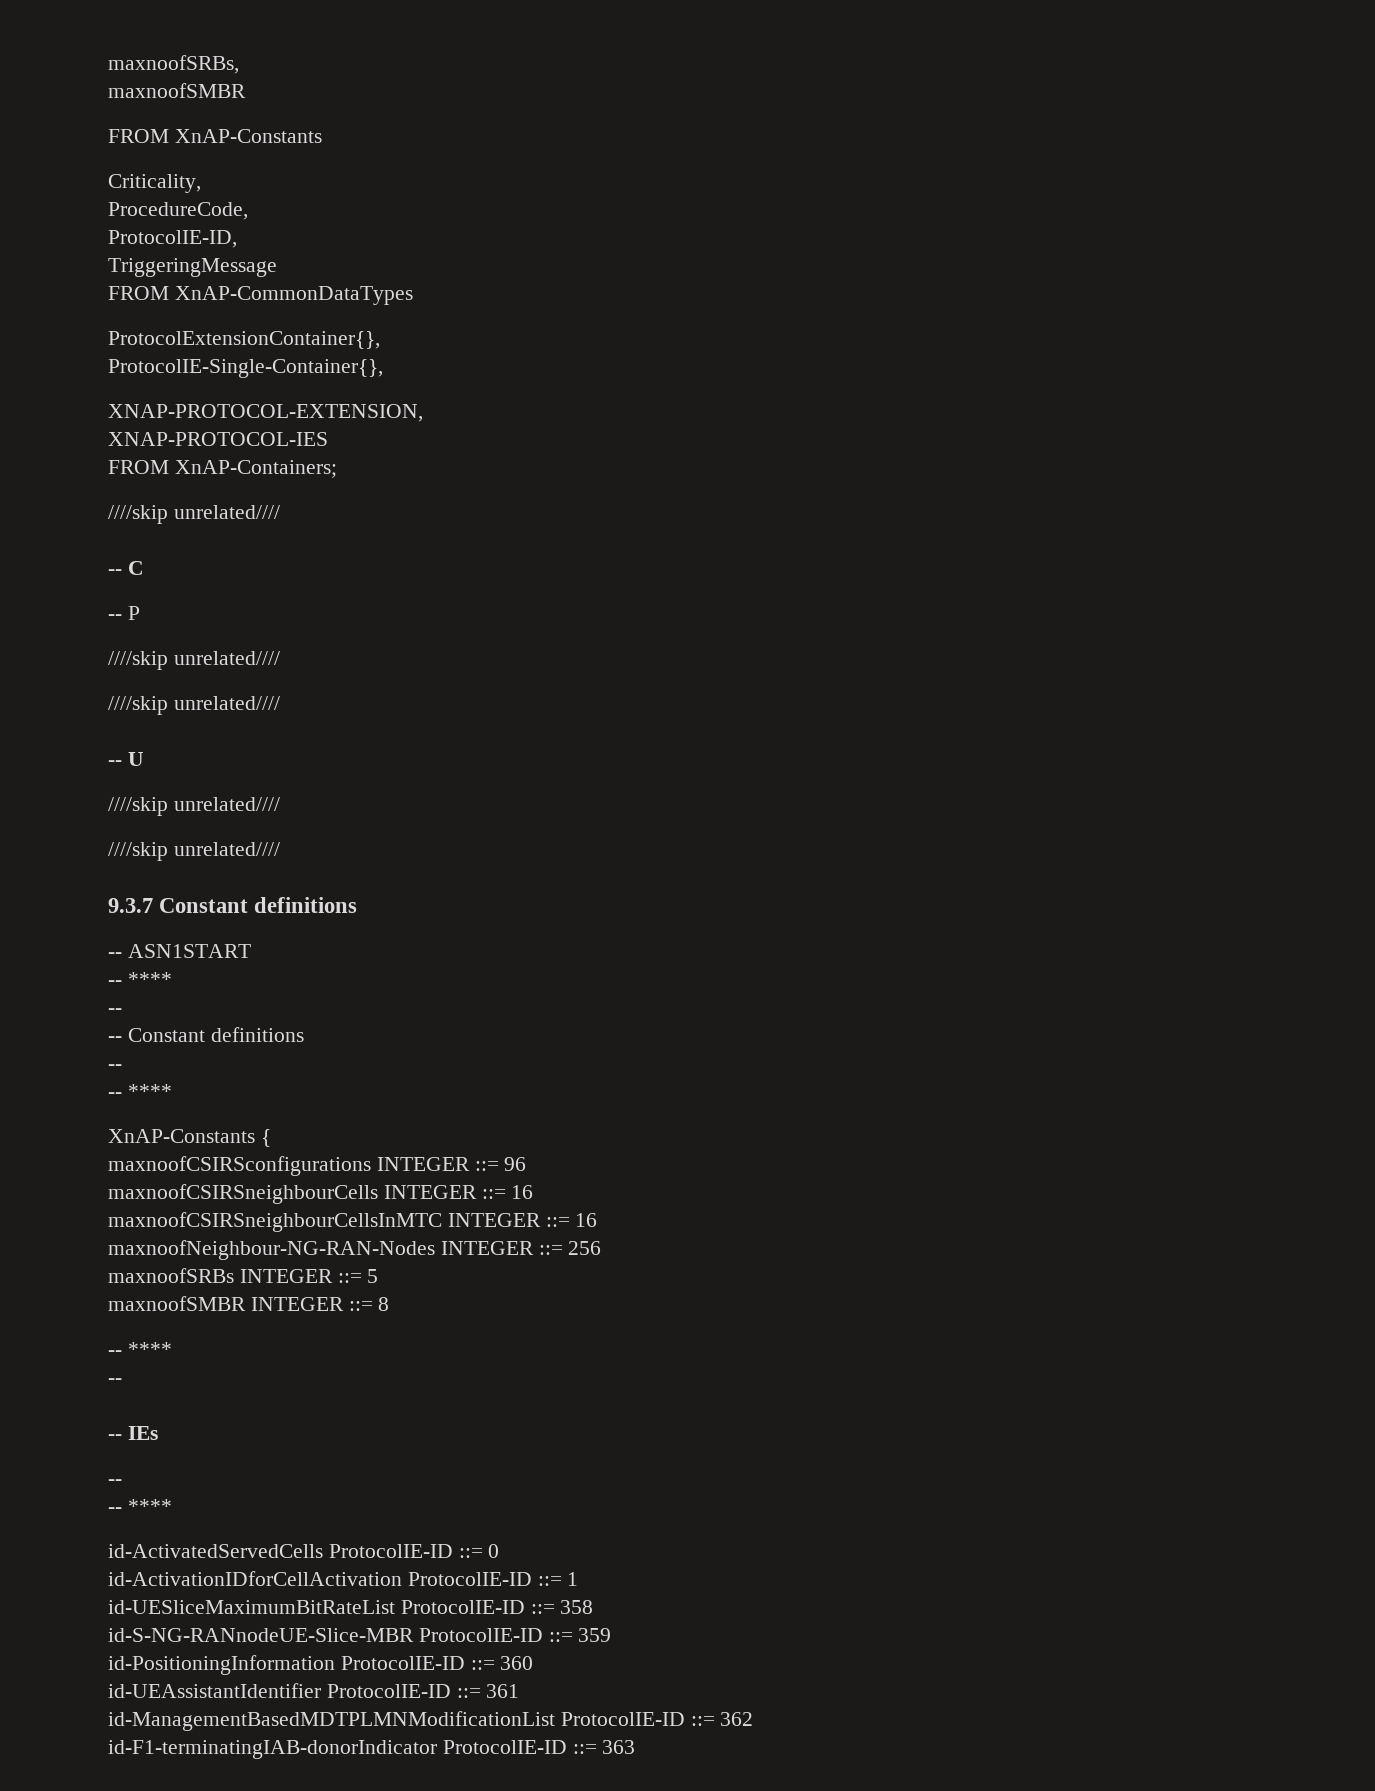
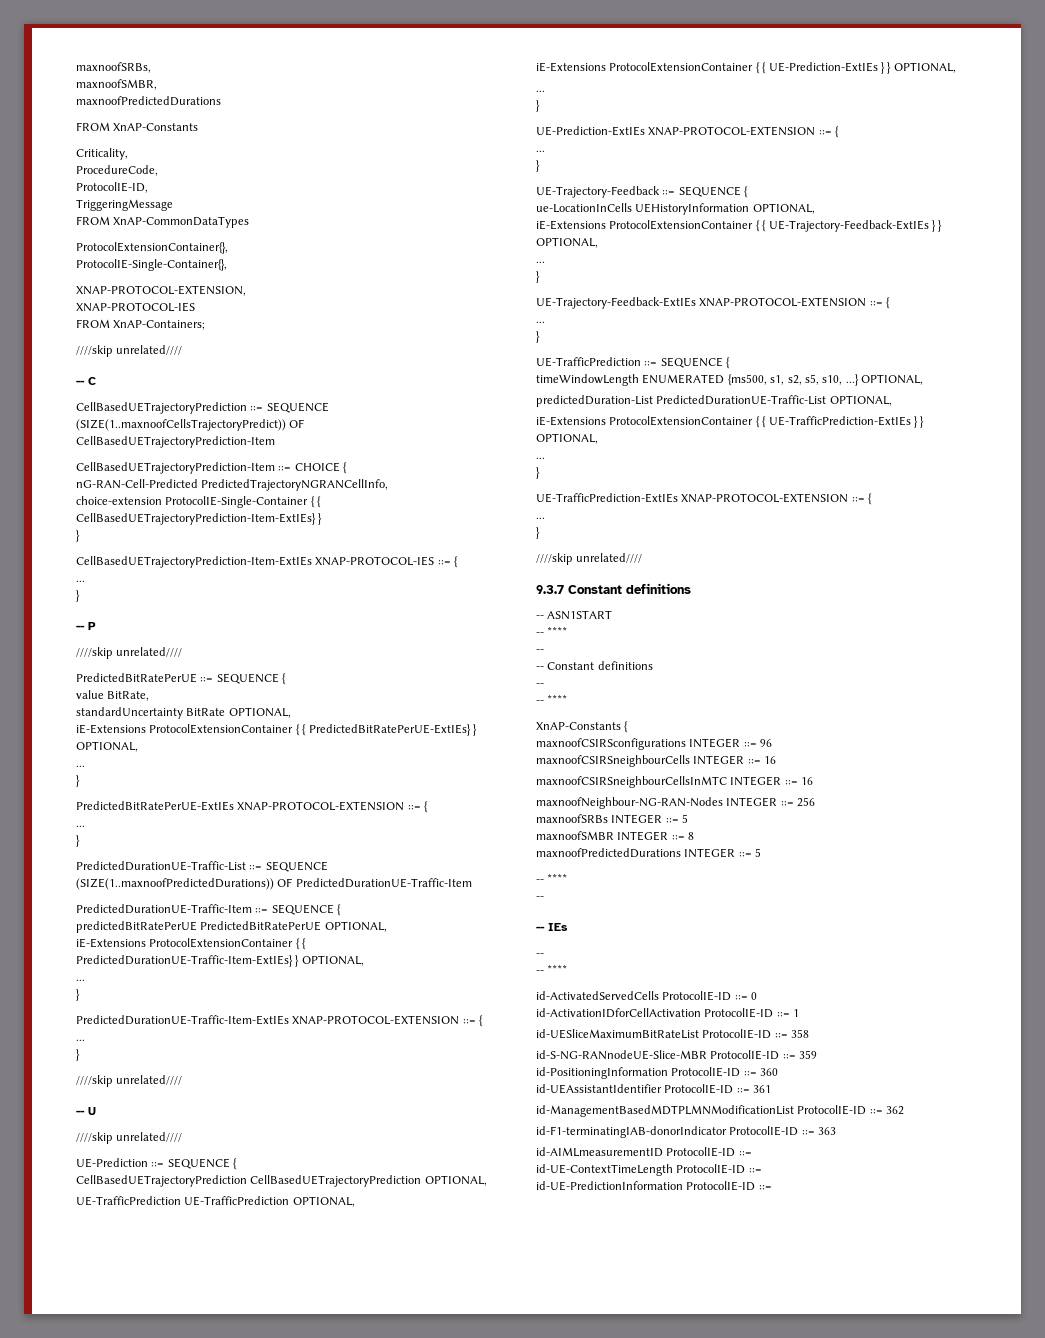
[108,83,246,98] maxnoofSMBR -> [76,79,157,90] [76,96,221,106] maxnoofSMBR, // maxnoofPredictedDurations
[108,606,140,620] [108,651,280,670] -- P // ////skip unrelated//// -> [76,402,329,414] [76,419,305,431] [76,436,275,448] [76,462,348,474] [76,479,389,491] [76,496,322,508] [76,513,323,525] [76,530,80,542] [76,556,459,568] [76,580,85,582] [76,590,80,602] [76,622,96,630] [76,647,183,659] [76,673,287,685] [76,690,150,701] [76,707,291,719] [76,724,477,736] [76,741,138,752] [76,765,85,767] [76,775,80,787] [76,801,429,813] [76,825,85,827] [76,835,80,847] [76,861,328,872] [76,878,472,890] [76,904,342,916] [76,921,387,933] [76,938,307,950] [76,955,364,967] [76,979,85,981] [76,989,80,1001] [76,1015,484,1027] [76,1039,85,1041] [76,1049,80,1061] CellBasedUETrajectoryPrediction ::= SEQUENCE (SIZE(1..maxnoofCellsTrajectoryPredict)) OF CellBasedUETrajectoryPrediction-Item // CellBasedUETrajectoryPrediction-Item ::= CHOICE { // nG-RAN-Cell-Predicted PredictedTrajectoryNGRANCellInfo, // choice-extension ProtocolIE-Single-Container { { CellBasedUETrajectoryPrediction-Item-ExtIEs} } // } // CellBasedUETrajectoryPrediction-Item-ExtIEs XNAP-PROTOCOL-IES ::= { // ... // } // -- P // ////skip unrelated//// // PredictedBitRatePerUE ::= SEQUENCE { // value BitRate, // standardUncertainty BitRate OPTIONAL, // iE-Extensions ProtocolExtensionContainer { { PredictedBitRatePerUE-ExtIEs} } OPTIONAL, // ... // } // PredictedBitRatePerUE-ExtIEs XNAP-PROTOCOL-EXTENSION ::= { // ... // } // PredictedDurationUE-Traffic-List ::= SEQUENCE (SIZE(1..maxnoofPredictedDurations)) OF PredictedDurationUE-Traffic-Item // PredictedDurationUE-Traffic-Item ::= SEQUENCE { // predictedBitRatePerUE PredictedBitRatePerUE OPTIONAL, // iE-Extensions ProtocolExtensionContainer { { PredictedDurationUE-Traffic-Item-ExtIEs} } OPTIONAL, // ... // } // PredictedDurationUE-Traffic-Item-ExtIEs XNAP-PROTOCOL-EXTENSION ::= { // ... // }
(280, 804) none -> [76,1158,238,1170] [76,1175,487,1187] [76,1196,355,1207] [536,62,956,74] [536,90,545,92] [536,100,540,112] [536,126,840,138] [536,150,545,152] [536,160,540,172] [536,186,749,198] [536,203,815,215] [536,220,943,232] [536,237,598,248] [536,261,545,263] [536,271,540,283] [536,297,891,309] [536,321,545,323] [536,331,540,343] [536,357,731,369] [536,374,923,386] [536,395,892,407] [536,416,925,428] [536,433,598,444] [536,457,545,459] [536,467,540,479] [536,493,873,505] [536,517,545,519] [536,527,540,539] // UE-Prediction ::= SEQUENCE { // CellBasedUETrajectoryPrediction CellBasedUETrajectoryPrediction OPTIONAL, // UE-TrafficPrediction UE-TrafficPrediction OPTIONAL, // iE-Extensions ProtocolExtensionContainer { { UE-Prediction-ExtIEs } } OPTIONAL, // ... // } // UE-Prediction-ExtIEs XNAP-PROTOCOL-EXTENSION ::= { // ... // } // UE-Trajectory-Feedback ::= SEQUENCE { // ue-LocationInCells UEHistoryInformation OPTIONAL, // iE-Extensions ProtocolExtensionContainer { { UE-Trajectory-Feedback-ExtIEs } } OPTIONAL, // ... // } // UE-Trajectory-Feedback-ExtIEs XNAP-PROTOCOL-EXTENSION ::= { // ... // } // UE-TrafficPrediction ::= SEQUENCE { // timeWindowLength ENUMERATED {ms500, s1, s2, s5, s10, ...} OPTIONAL, // predictedDuration-List PredictedDurationUE-Traffic-List OPTIONAL, // iE-Extensions ProtocolExtensionContainer { { UE-TrafficPrediction-ExtIEs } } OPTIONAL, // ... // } // UE-TrafficPrediction-ExtIEs XNAP-PROTOCOL-EXTENSION ::= { // ... // }
(390, 1304) none -> [536,848,762,858] // maxnoofPredictedDurations INTEGER ::= 5
(636, 1747) none -> [536,1147,752,1157] [536,1164,762,1176] [536,1181,772,1191] // id-AIMLmeasurementID ProtocolIE-ID ::= // id-UE-ContextTimeLength ProtocolIE-ID ::= // id-UE-PredictionInformation ProtocolIE-ID ::=

